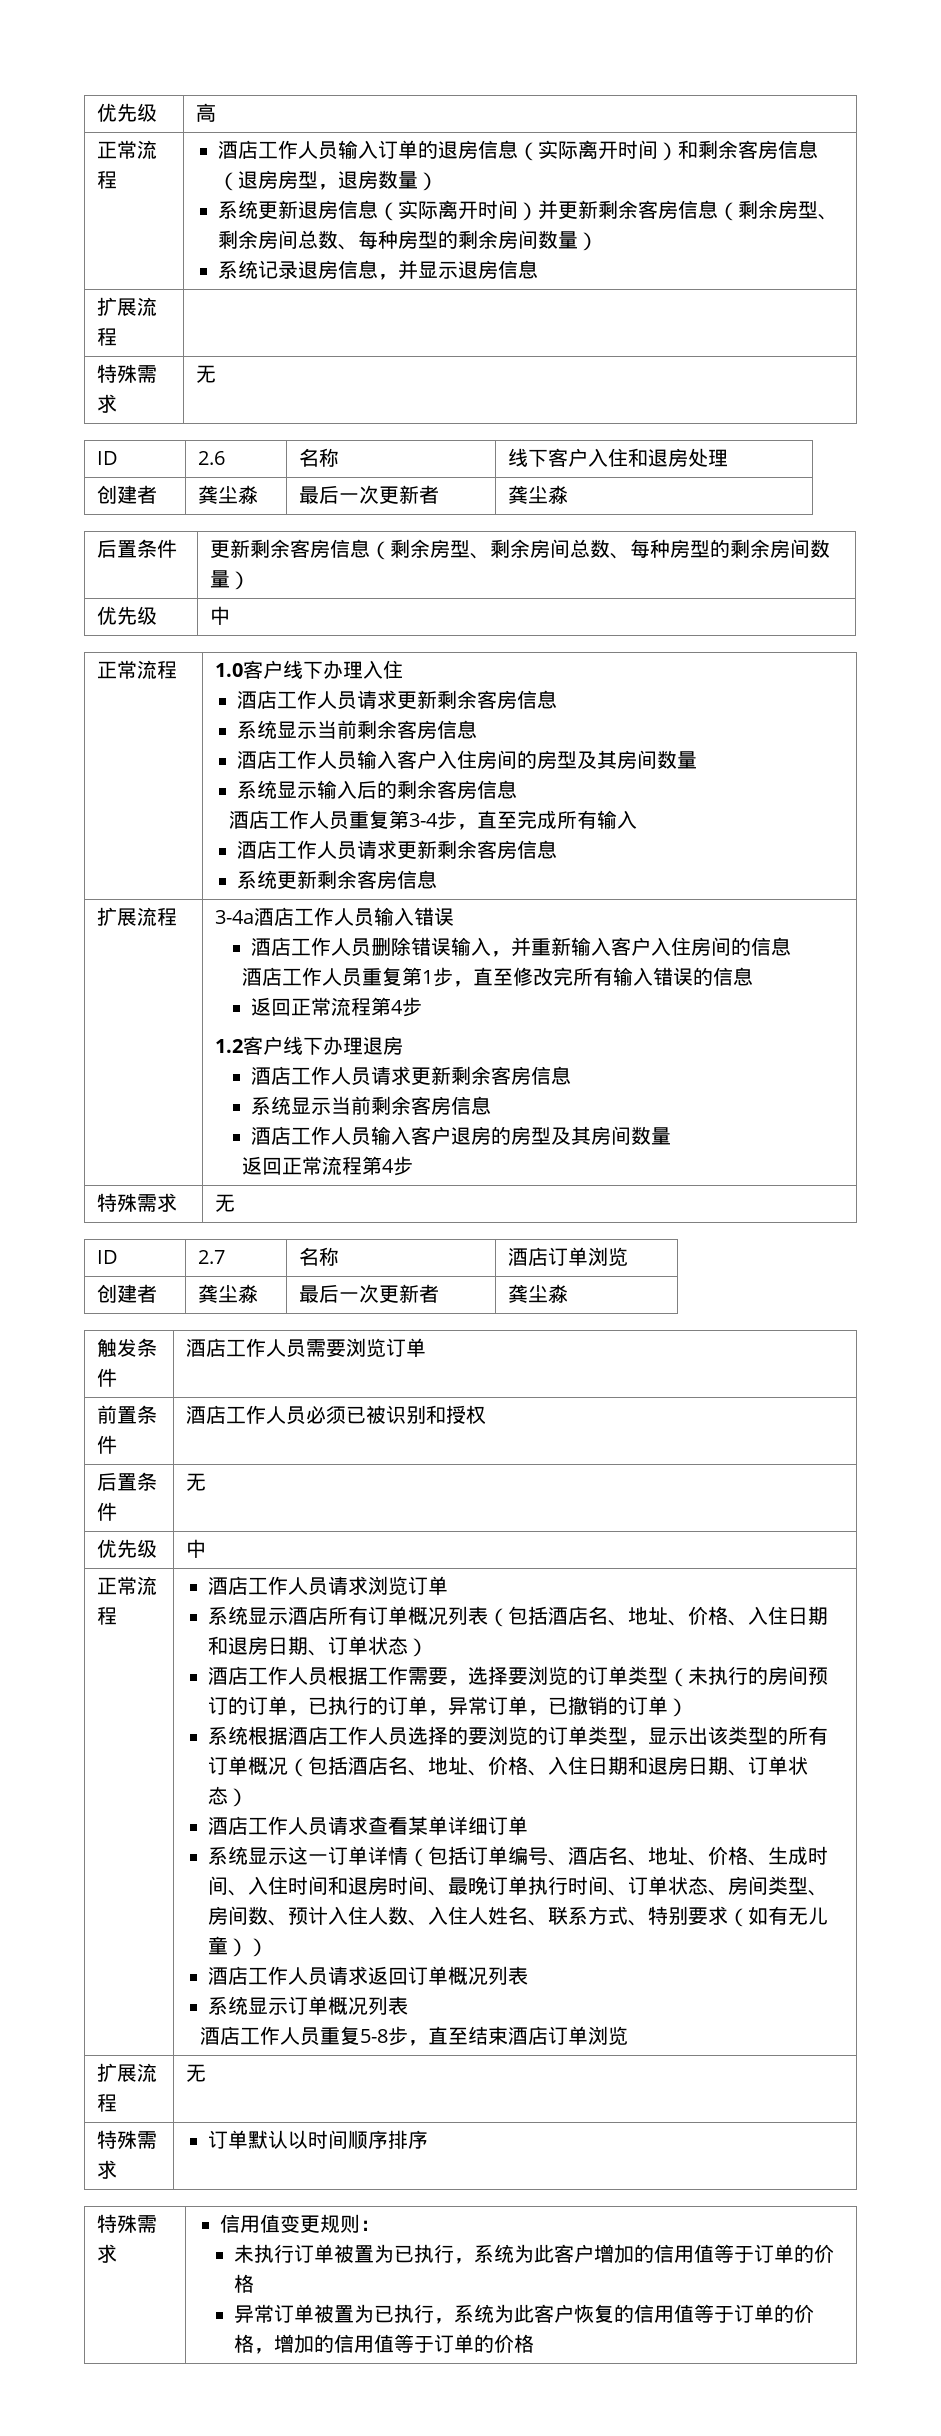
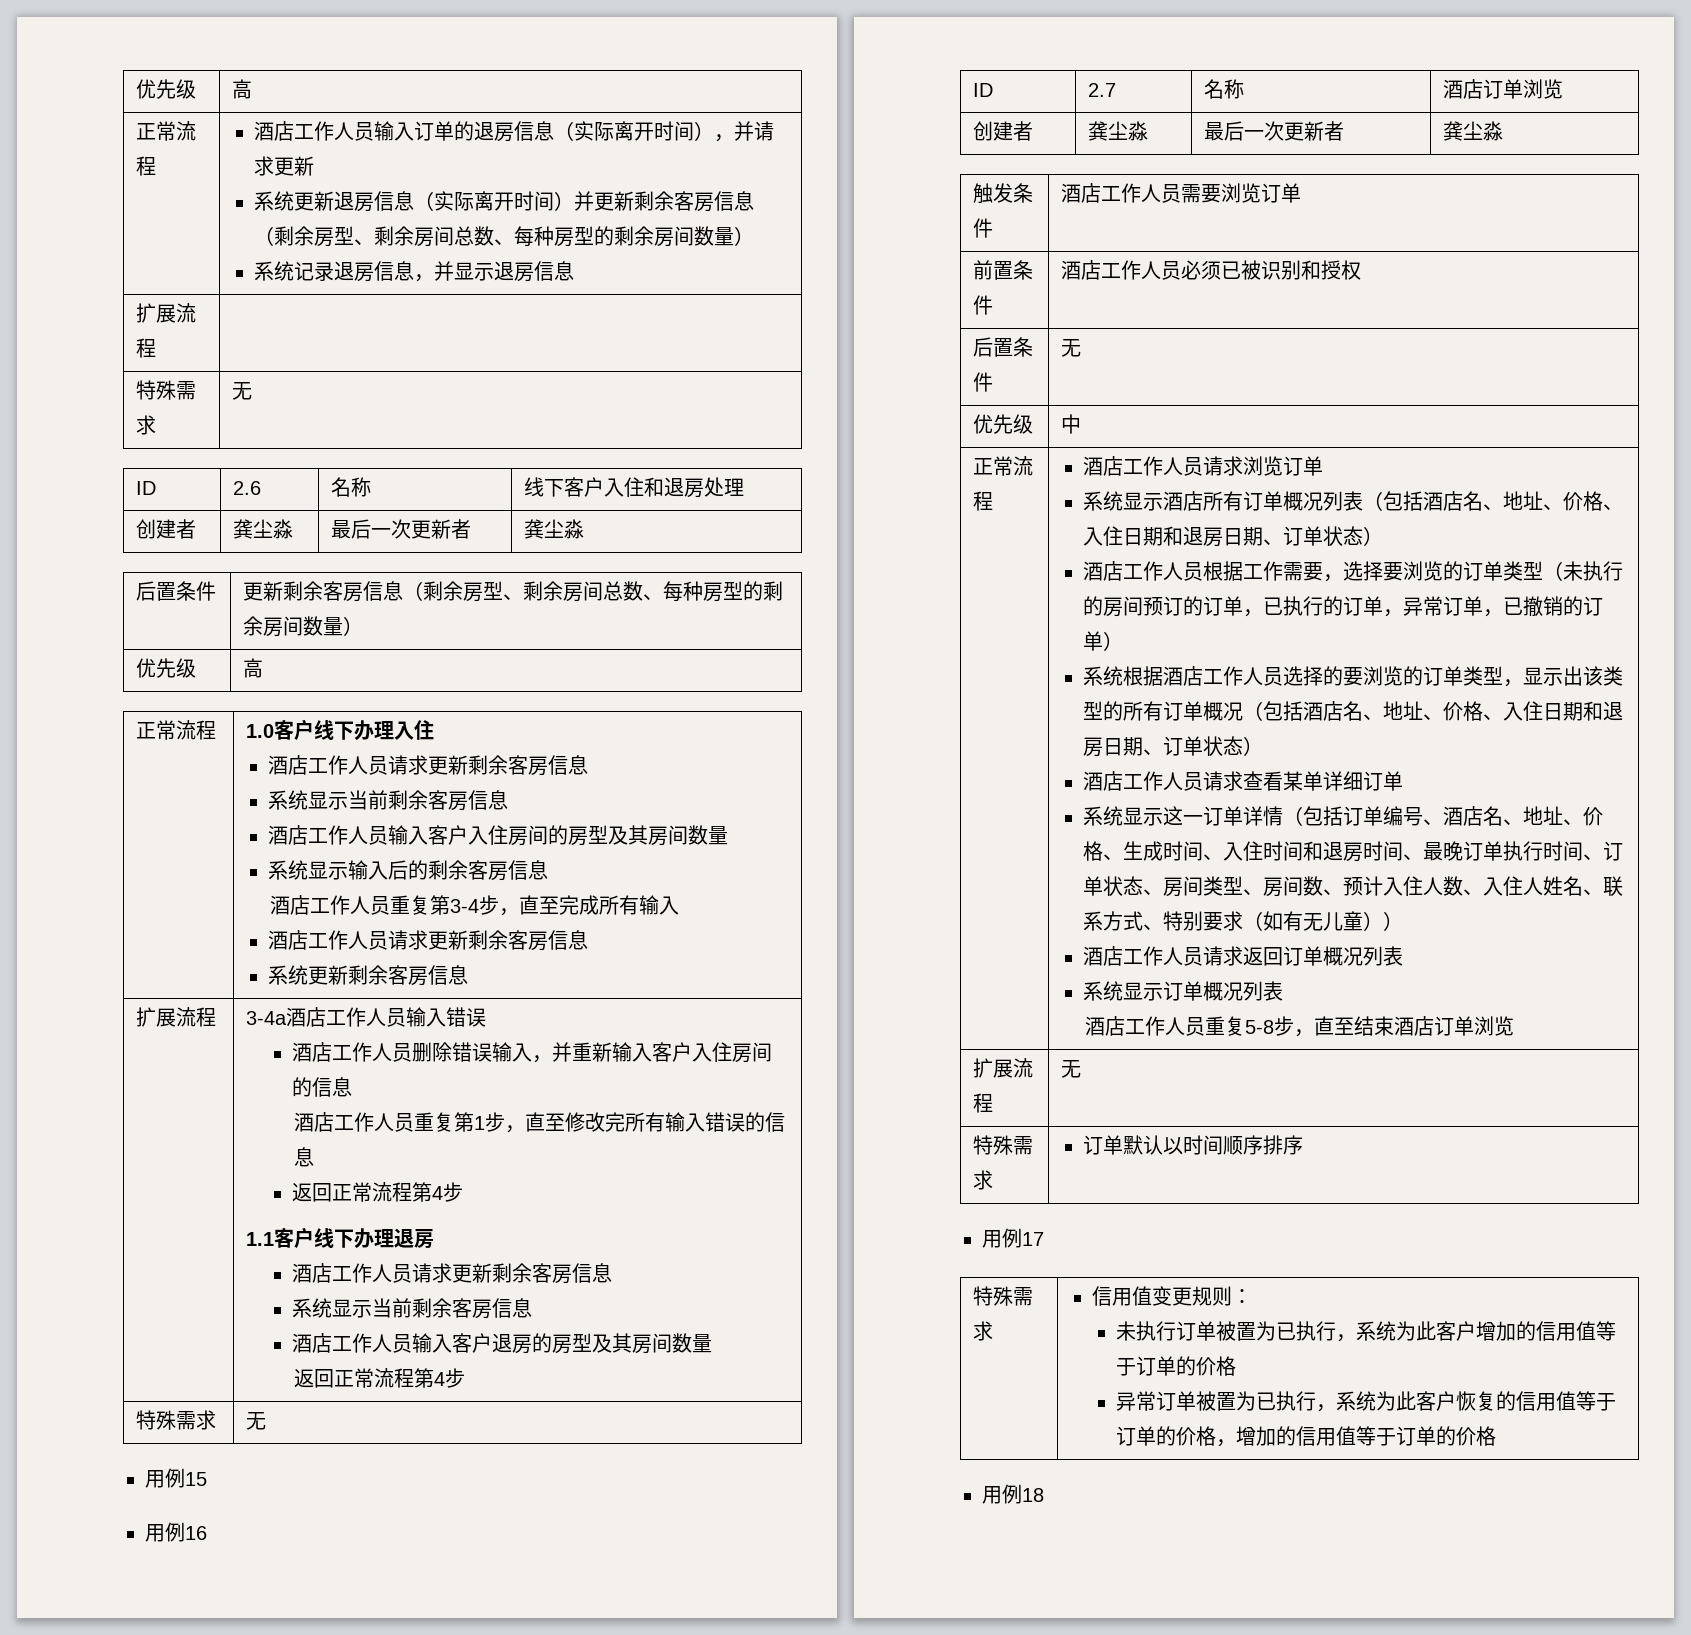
[678,140,819,159] [218,170,439,191] 和剩余客房信息（退房房型，退房数量） -> [714,121,775,142] [254,156,315,176] ，并请求更新
[210,606,231,625] 中 -> [243,658,264,678] 高
[215,1039,244,1053] 1.2 -> [246,1232,275,1246] 1.1
(236, 1203) none -> [145,1468,207,1488] [145,1522,207,1542] // 用例15 // 用例16
(429, 2139) none -> [982,1228,1044,1248] // 用例17
(534, 2343) none -> [982,1484,1044,1504] // 用例18

